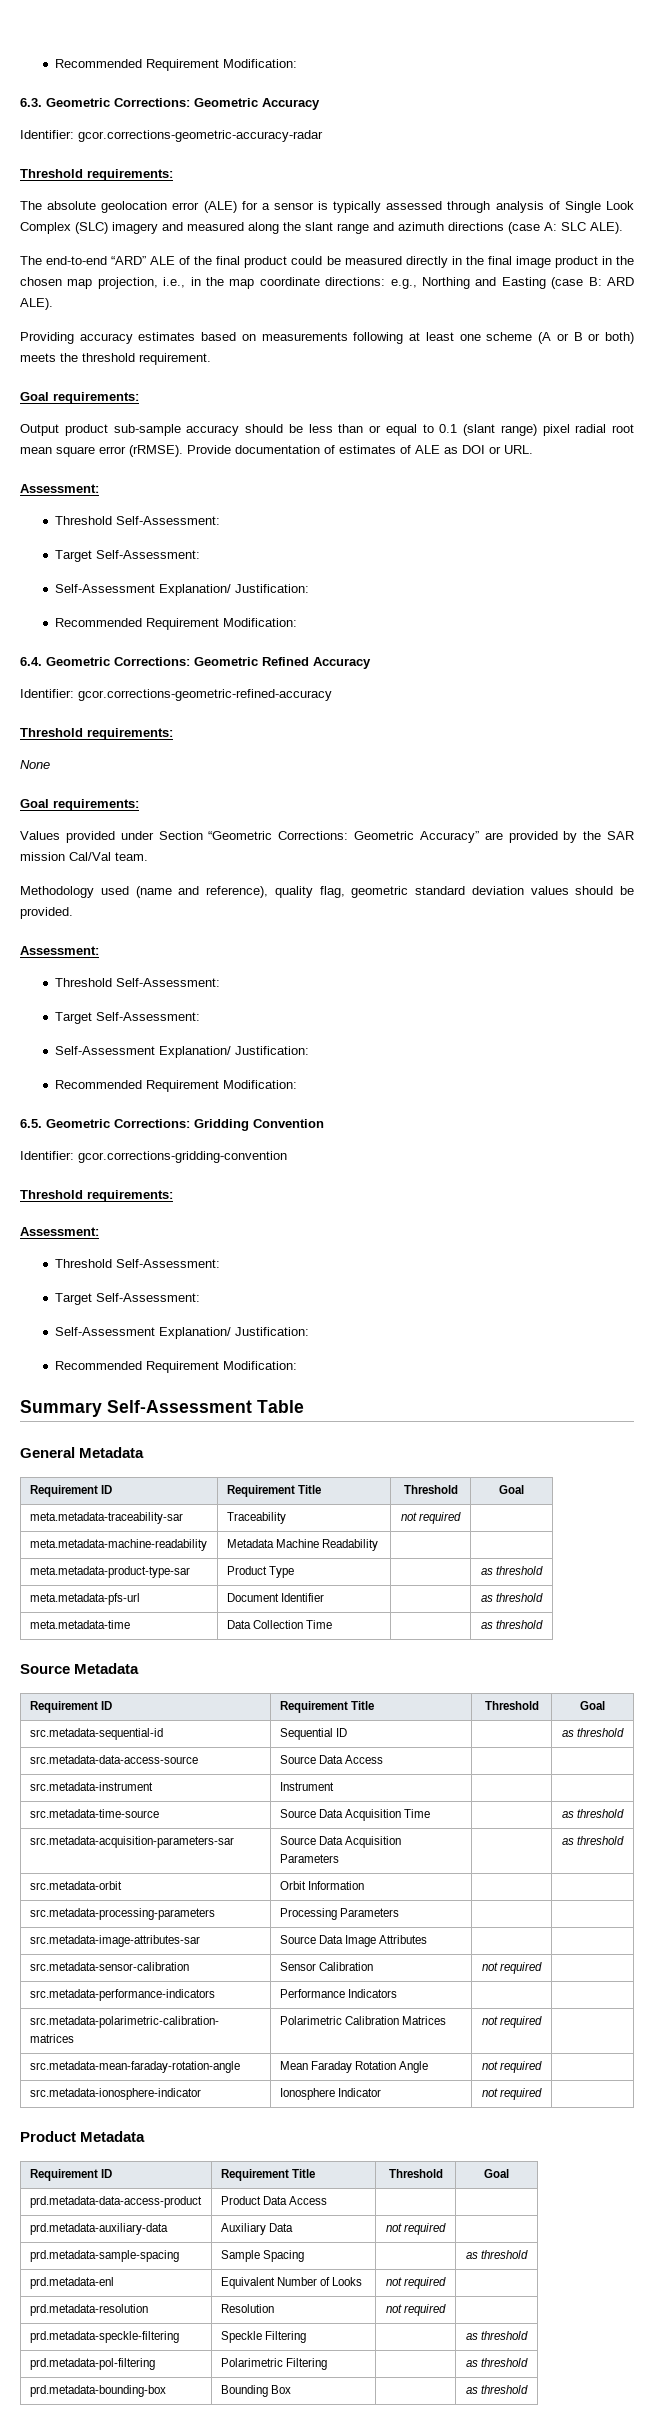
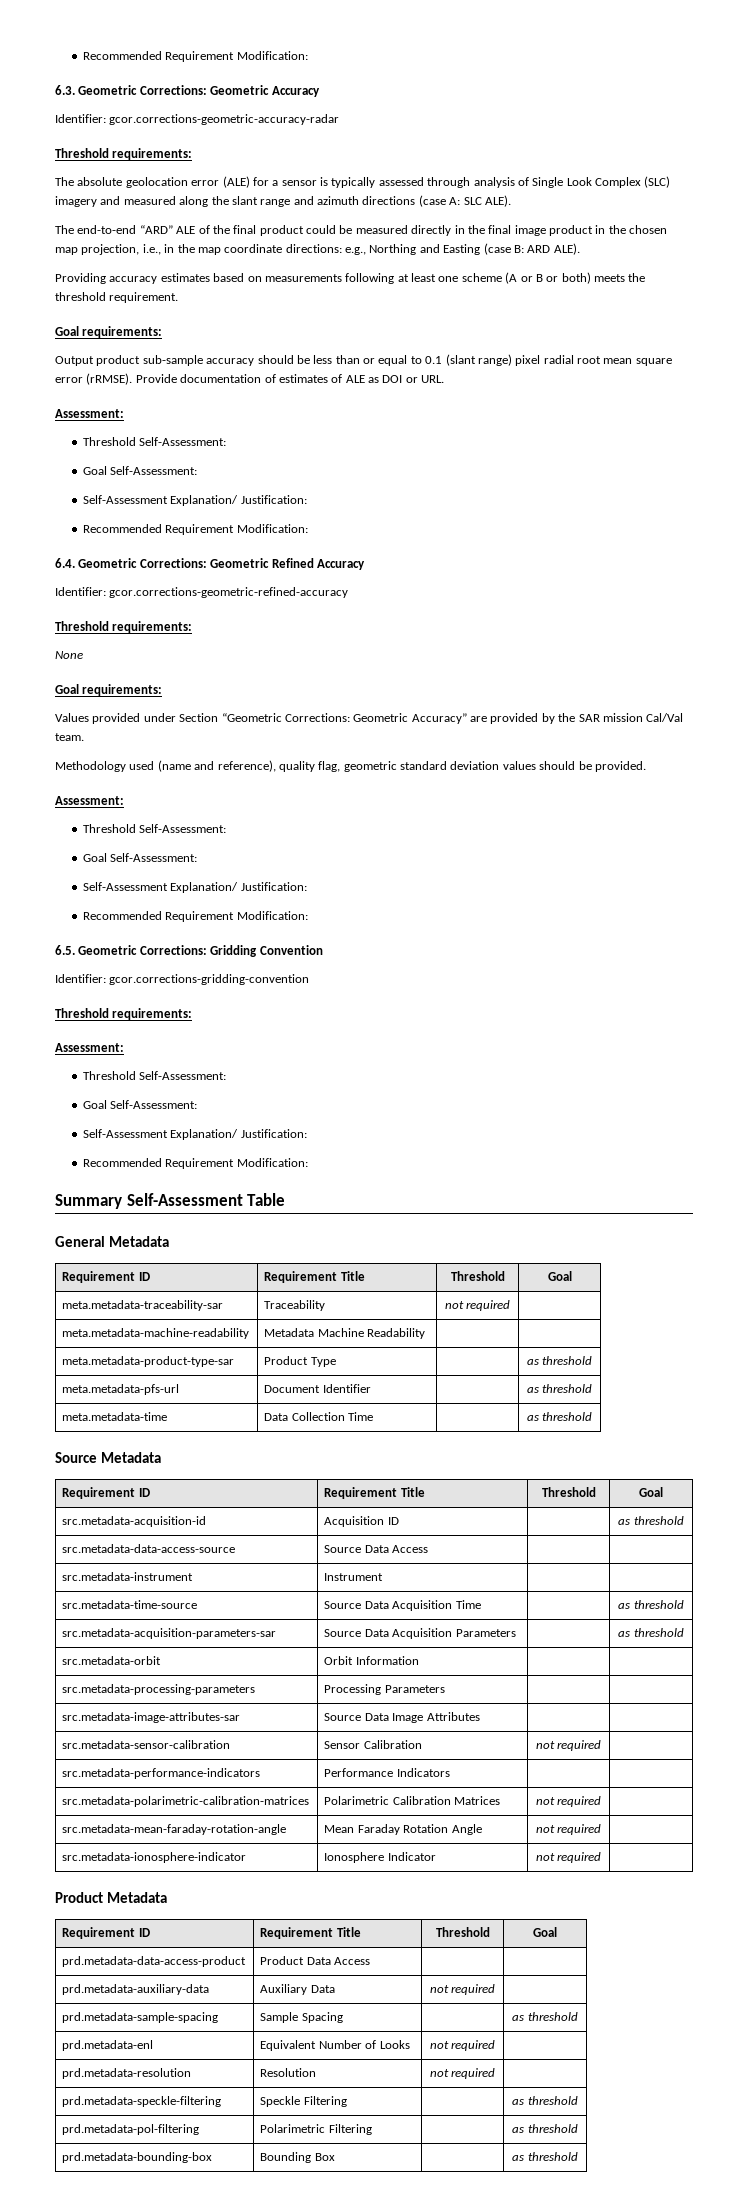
[54,550,92,562] Target -> [82,466,107,475] Goal
[54,1012,92,1024] Target -> [82,853,107,862] Goal
[54,1293,92,1305] Target -> [82,1100,107,1109] Goal
[29,1728,163,1740] [279,1728,333,1740] src.metadata-sequential-id | Sequential -> [62,1516,207,1527] [324,1516,385,1527] src.metadata-acquisition-id | Acquisition

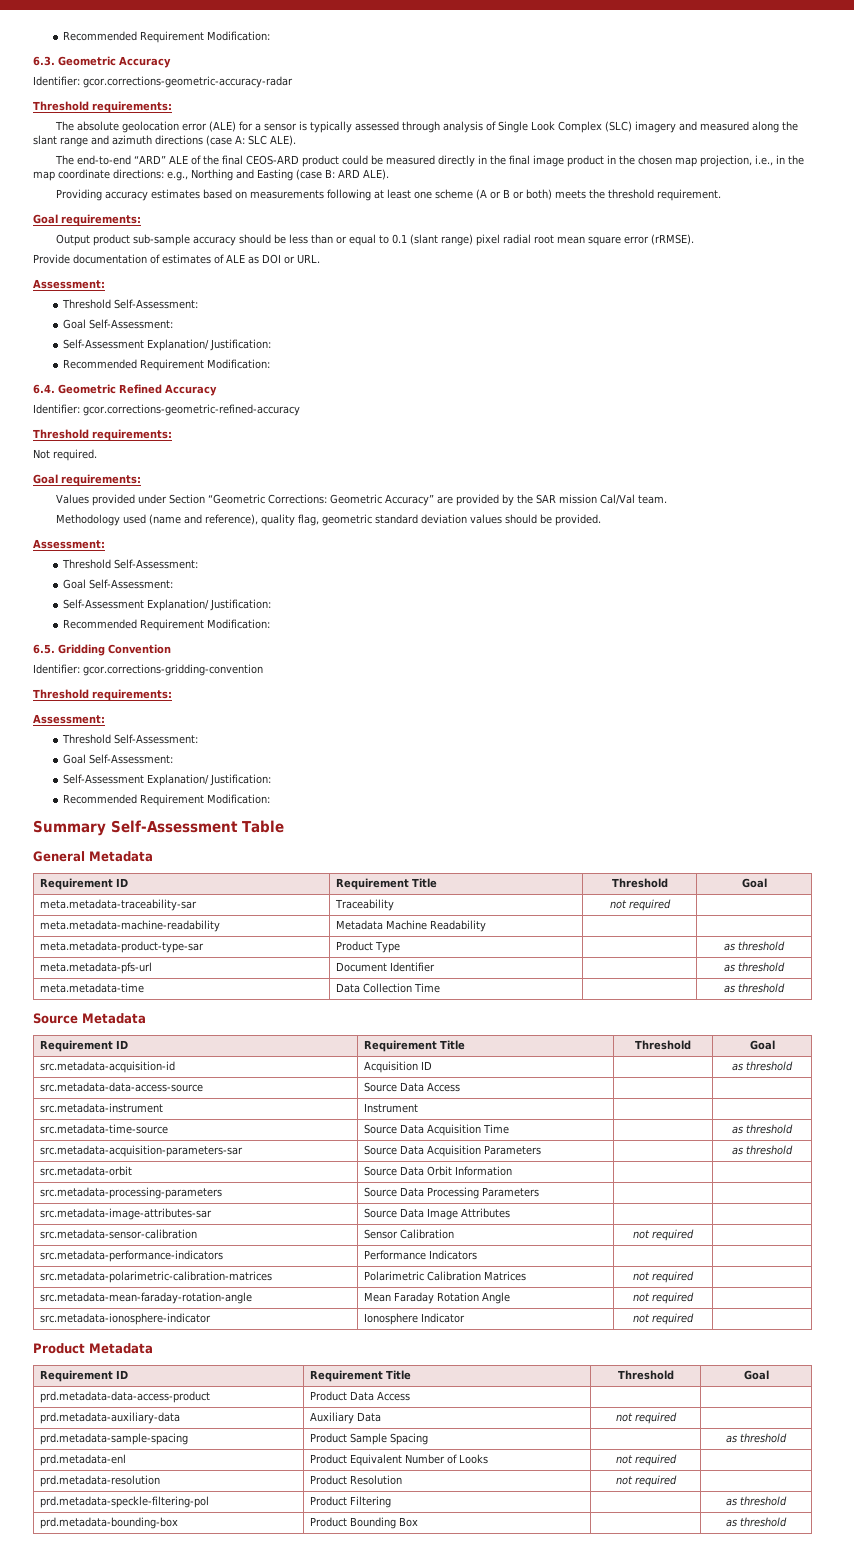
[139,85,270,95] Corrections: Geometric -> (116, 61) none
(257, 229) none -> [245,155,299,165] CEOS-ARD
(133, 379) none -> (694, 239) //
[139,558,270,568] Corrections: Geometric -> (116, 389) none
[55,651,83,659] // None -> [33,449,97,461] // Not required.
[78,945,207,955] Geometric Corrections: -> (55, 649) none
(162, 1660) none -> [363,1166,424,1176] Source Data
(256, 1689) none -> [363,1187,424,1197] Source Data
(219, 2017) none -> [309,1433,347,1443] Product
(154, 2045) none -> [309,1454,347,1464] Product
(192, 2073) none -> [309,1475,347,1485] Product
[62,2096,222,2107] [260,2096,347,2107] [512,2096,578,2105] [62,2124,200,2135] [260,2124,326,2133] prd.metadata-speckle-filtering | Speckle Filtering | | as threshold // prd.metadata-pol-filtering | Polarimetric -> [39,1496,209,1508] [309,1496,347,1506] prd.metadata-speckle-filtering-pol | Product
(213, 2157) none -> [309,1517,347,1527] Product

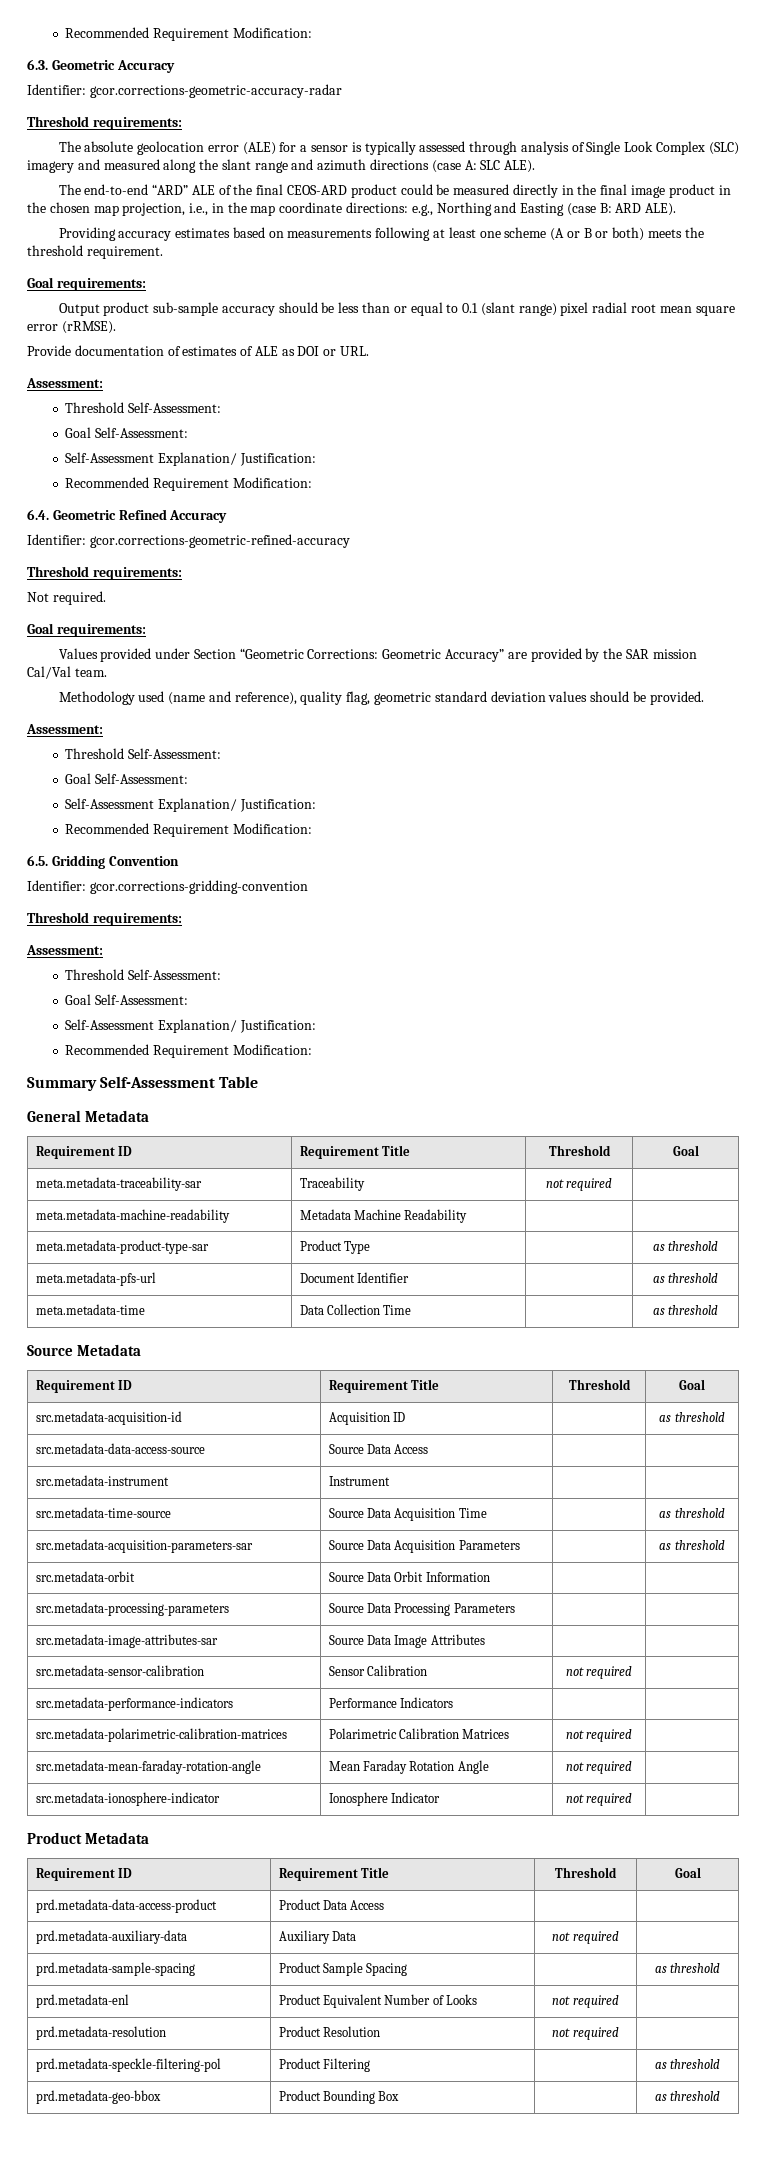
[39,1517,178,1529] prd.metadata-bounding-box -> [35,2090,161,2104] prd.metadata-geo-bbox

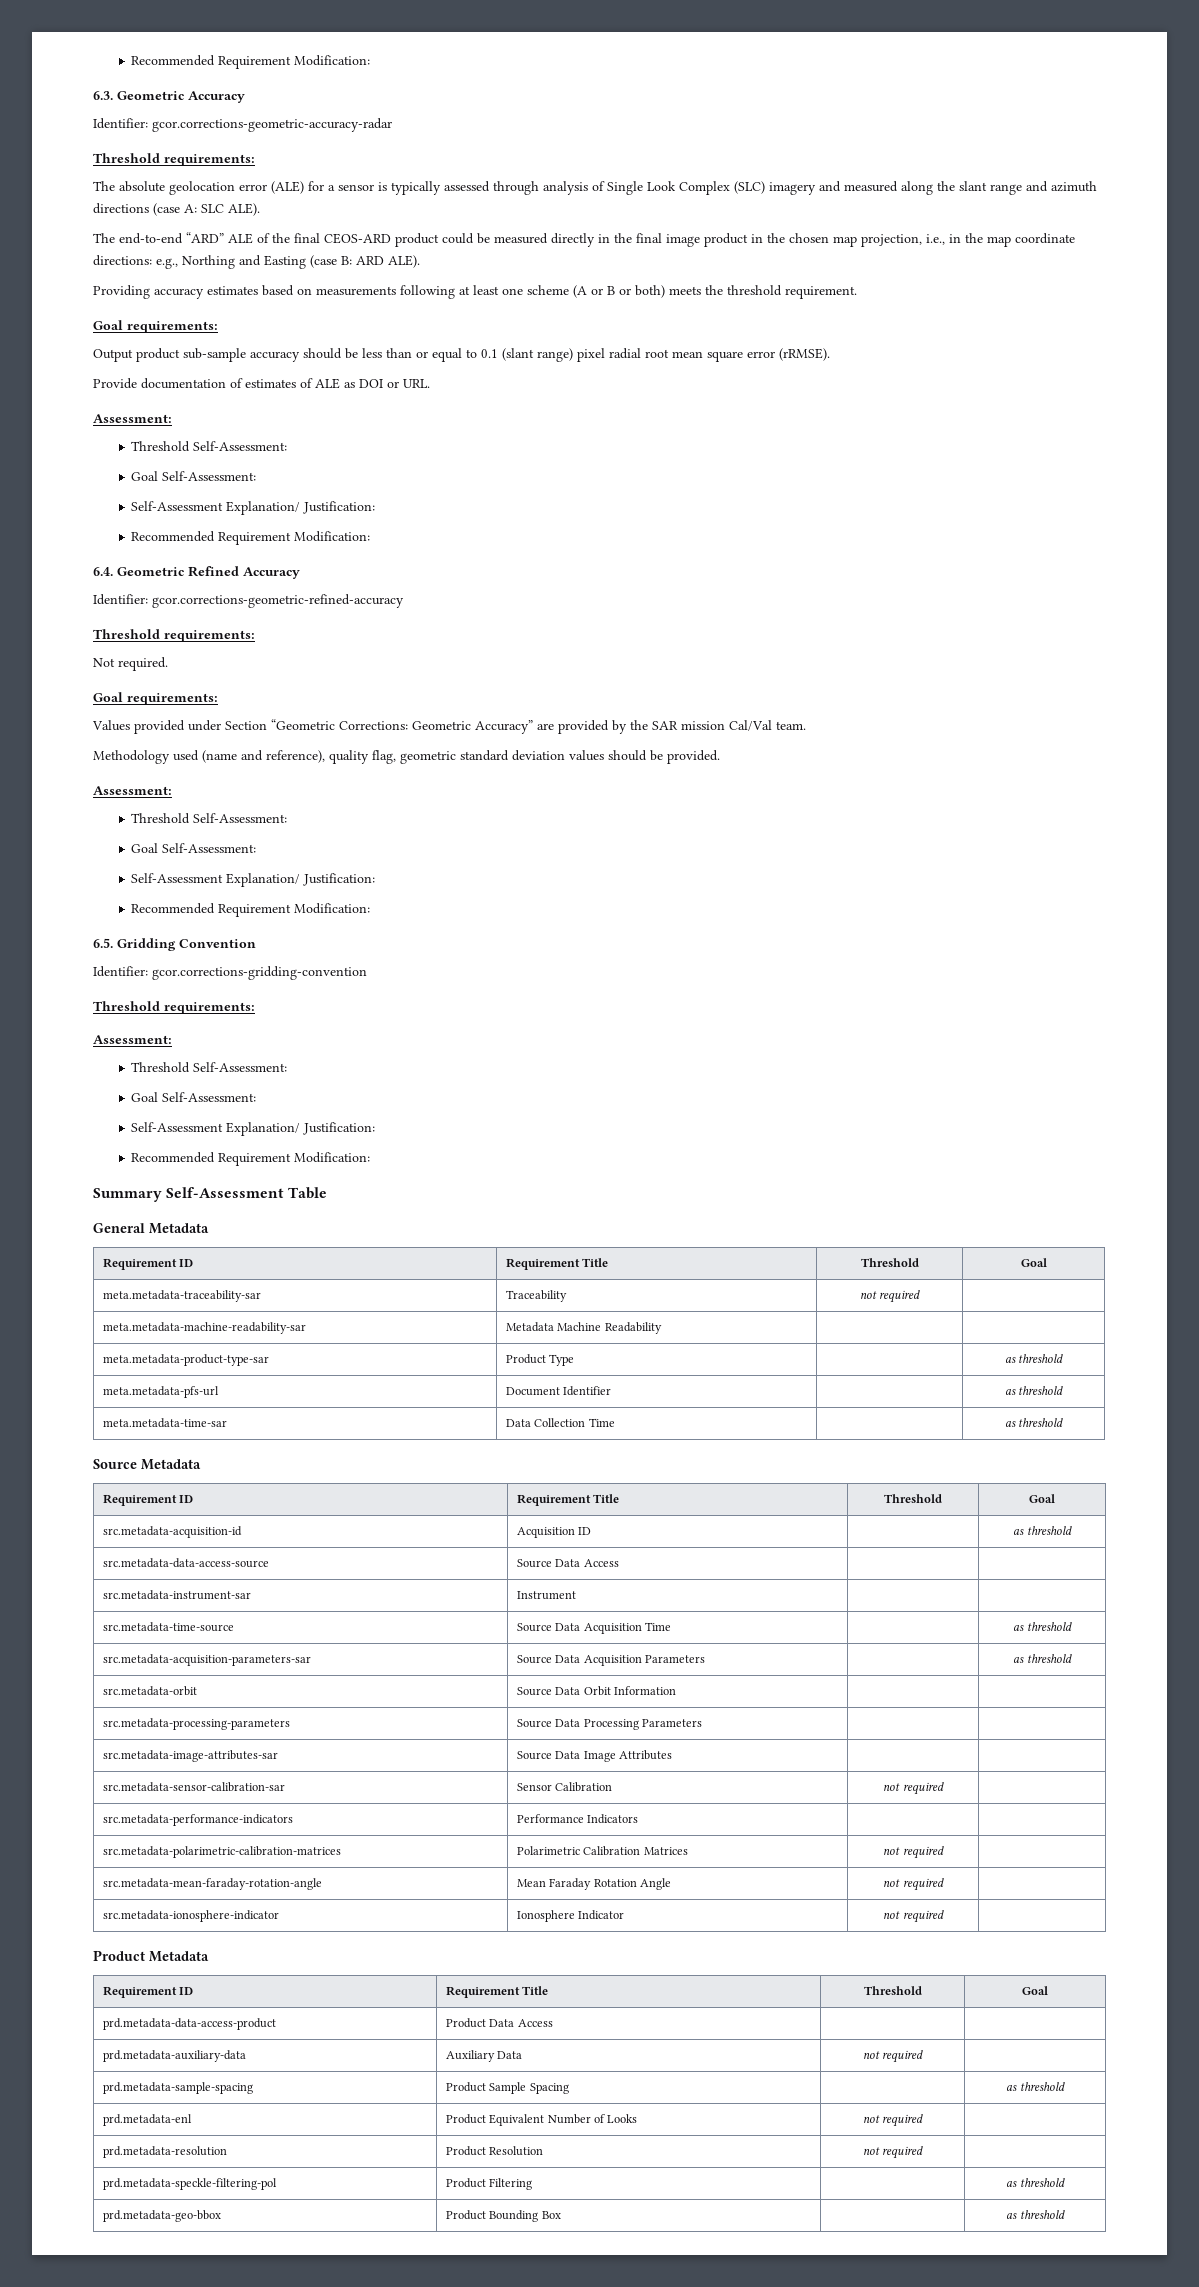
[35,1209,230,1223] meta.metadata-machine-readability -> [102,1322,306,1334] meta.metadata-machine-readability-sar
[35,1304,145,1315] meta.metadata-time -> [102,1418,227,1428] meta.metadata-time-sar
[35,1475,169,1486] src.metadata-instrument -> [102,1590,251,1600] src.metadata-instrument-sar
[35,1665,204,1676] src.metadata-sensor-calibration -> [102,1782,285,1792] src.metadata-sensor-calibration-sar

